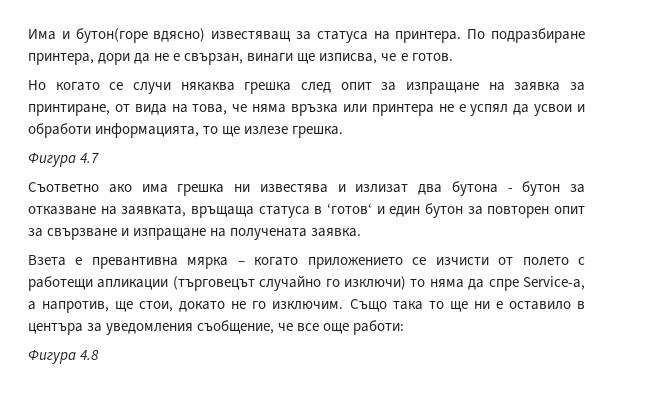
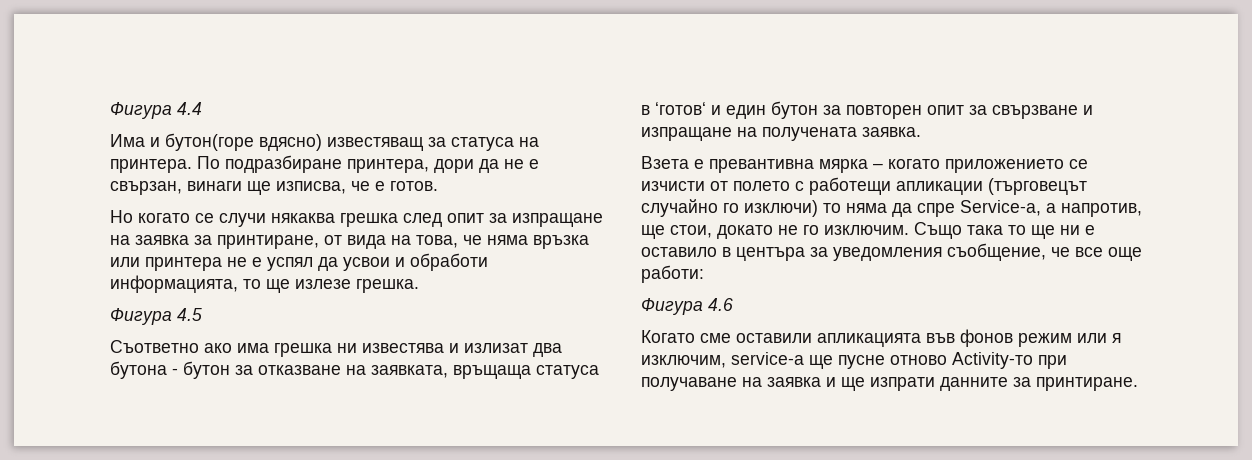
(28, 34) none -> [110,102,202,119] Фигура 4.4 //
[80,153,100,163] 4.7 -> [177,308,202,321] 4.5
[80,350,100,360] 4.8 -> [708,298,733,311] [641,329,1121,347] [641,352,1067,369] [641,377,1138,391] 4.6 // Когато сме оставили апликацията във фонов режим или я изключим, service-a ще пусне отново Activity-то при получаване на заявка и ще изпрати данните за принтиране.

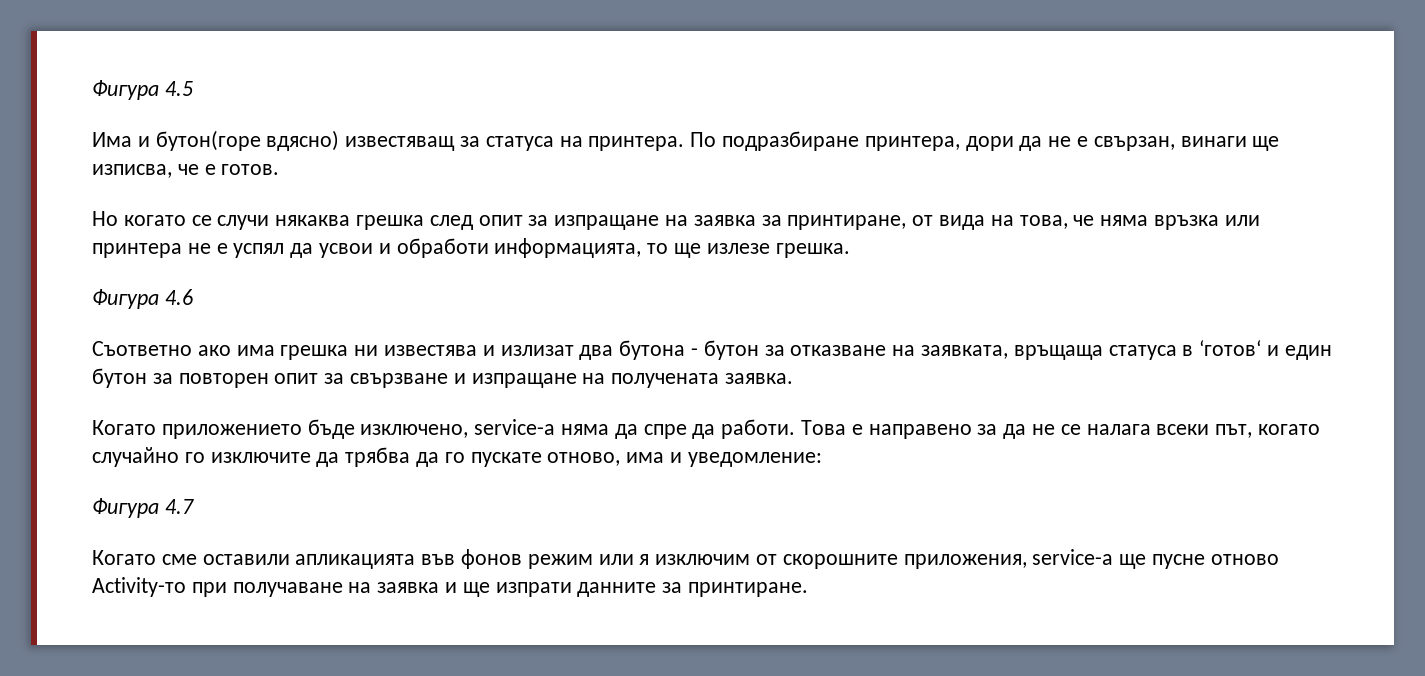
[110,102,202,119] Фигура 4.4 -> [92,80,193,100] Фигура 4.5
[177,308,202,321] 4.5 -> [164,289,193,305] 4.6
[641,156,1088,173] [641,177,1087,195] [641,199,1142,217] [641,222,1095,239] [641,243,1142,261] [641,265,704,283] [641,298,733,315] Взета е превантивна мярка – когато приложението се изчисти от полето с работещи апликации (търговецът случайно го изключи) то няма да спре Service-а, а напротив, ще стои, докато не го изключим. Също така то ще ни е оставило в центъра за уведомления съобщение, че все още работи: // Фигура 4.6 -> [92,419,1321,439] [92,447,822,467] [92,498,194,518] Когато приложението бъде изключено, service-a няма да спре да работи. Това е направено за да не се налага всеки път, когато случайно го изключите да трябва да го пускате отново, има и уведомление: // Фигура 4.7
[641,355,726,368] изключим, -> [655,554,1027,569] изключим от скорошните приложения,

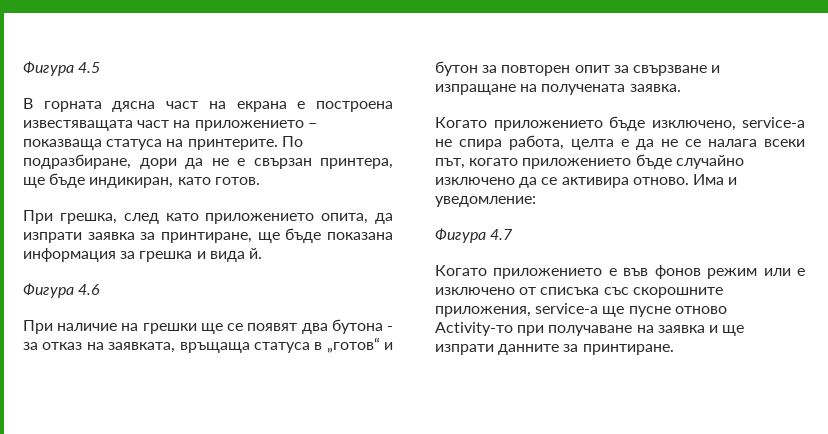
[92,130,1280,151] [92,164,280,178] [92,211,1260,230] [92,238,850,258] [92,289,193,309] [92,340,887,360] Има и бутон(горе вдясно) известяващ за статуса на принтера. По подразбиране принтера, дори да не е свързан, винаги ще изписва, че е готов. // Но когато се случи някаква грешка след опит за изпращане на заявка за принтиране, от вида на това, че няма връзка или принтера не е успял да усвои и обработи информацията, то ще излезе грешка. // Фигура 4.6 // Съответно ако има грешка ни известява и излизат два бутона - бутон за отказване -> [23,98,393,112] [23,120,317,131] [23,136,303,150] [23,154,393,169] [23,173,260,188] [23,210,393,224] [23,228,393,243] [23,248,262,262] [23,283,101,298] [23,319,394,334] [23,342,83,350] В горната дясна част на екрана е построена известяващата част на приложението – показваща статуса на принтерите. По подразбиране, дори да не е свързан принтера, ще бъде индикиран, като готов. // При грешка, след като приложението опита, да изпрати заявка за принтиране, ще бъде показана информация за грешка и вида й. // Фигура 4.6 // При наличие на грешки ще се появят два бутона - за отказ
[1199,340,1332,360] ‘готов‘ и един -> [326,337,393,353] „готов“ и
[561,419,998,439] няма да спре да работи. Това е направено за -> [435,135,629,150] не спира работа, целта е
[92,447,665,467] случайно го изключите да трябва да го пускате отново, има -> [522,154,744,169] [435,174,724,188] приложението бъде случайно изключено да се активира отново. Има
[161,554,416,569] сме оставили апликацията -> [493,268,617,279] приложението е
[639,554,778,565] я изключим от -> [797,268,805,276] [435,287,629,295] е изключено от списъка със

